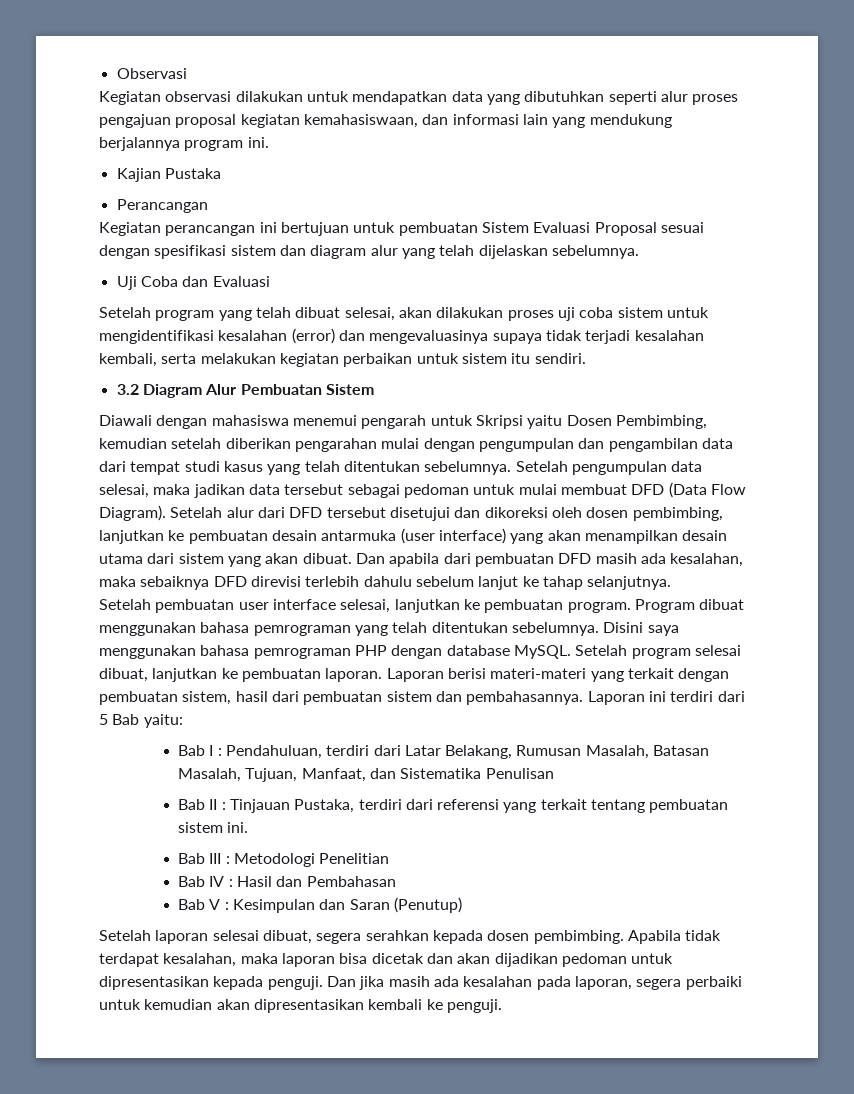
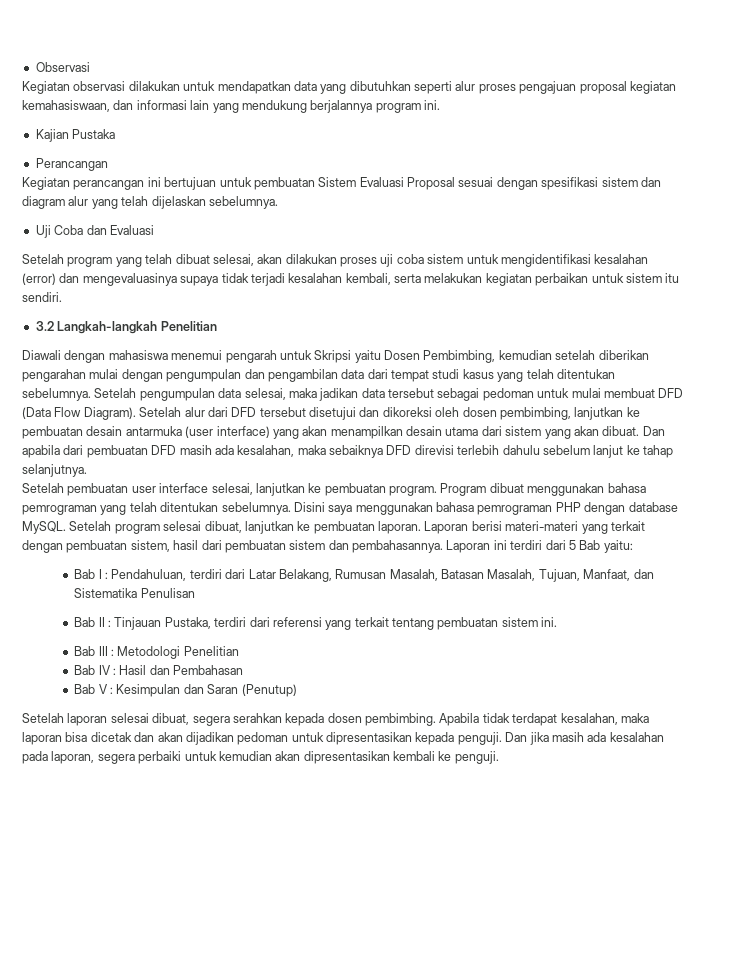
[142,384,374,398] Diagram Alur Pembuatan Sistem -> [57,321,217,334] Langkah-langkah Penelitian

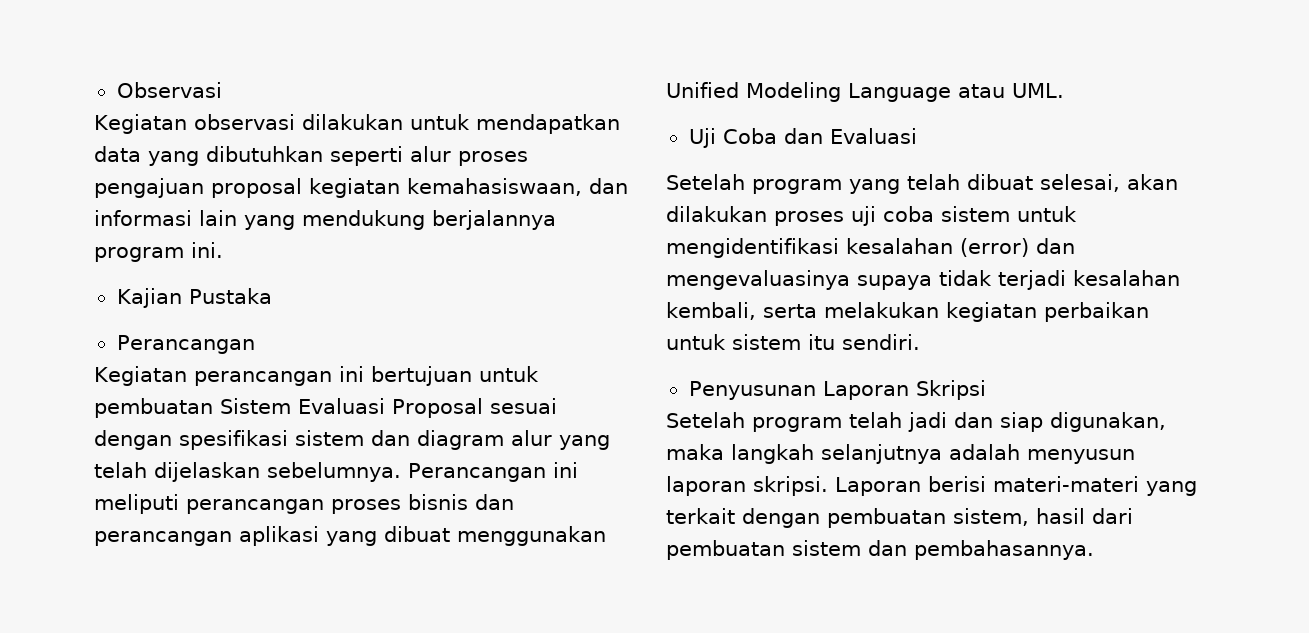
(278, 202) none -> [408,462,578,482] [94,494,514,514] [94,526,606,546] [666,82,1064,102] Perancangan ini meliputi perancangan proses bisnis dan perancangan aplikasi yang dibuat menggunakan Unified Modeling Language atau UML.
[35,321,217,334] [22,350,649,363] [22,369,615,382] [22,388,684,401] [22,407,640,420] [22,426,665,439] [22,445,673,458] [22,464,87,477] [22,483,646,496] [22,502,678,515] [22,521,421,534] 3.2 Langkah-langkah Penelitian // Diawali dengan mahasiswa menemui pengarah untuk Skripsi yaitu Dosen Pembimbing, kemudian setelah diberikan pengarahan mulai dengan pengumpulan dan pengambilan data dari tempat studi kasus yang telah ditentukan sebelumnya. Setelah pengumpulan data selesai, maka jadikan data tersebut sebagai pedoman untuk mulai membuat DFD (Data Flow Diagram). Setelah alur dari DFD tersebut disetujui dan dikoreksi oleh dosen pembimbing, lanjutkan ke pembuatan desain antarmuka (user interface) yang akan menampilkan desain utama dari sistem yang akan dibuat. Dan apabila dari pembuatan DFD masih ada kesalahan, maka sebaiknya DFD direvisi terlebih dahulu sebelum lanjut ke tahap selanjutnya. // Setelah pembuatan user interface selesai, lanjutkan ke pembuatan program. Program dibuat menggunakan bahasa pemrograman yang telah ditentukan sebelumnya. Disini saya menggunakan bahasa pemrograman PHP dengan database MySQL. Setelah program selesai dibuat, lanjutkan ke pembuatan laporan. -> [688,380,986,400] [666,412,1166,432] [666,444,1135,464] [666,476,828,496] Penyusunan Laporan Skripsi // Setelah program telah jadi dan siap digunakan, maka langkah selanjutnya adalah menyusun laporan skripsi.
[446,540,633,553] [74,569,654,582] [74,588,195,598] [74,617,558,630] [74,646,239,659] [74,665,244,675] [74,684,297,697] [22,713,649,726] [22,732,664,745] [22,751,499,764] Laporan ini terdiri dari 5 Bab yaitu: // Bab I : Pendahuluan, terdiri dari Latar Belakang, Rumusan Masalah, Batasan Masalah, Tujuan, Manfaat, dan Sistematika Penulisan // Bab II : Tinjauan Pustaka, terdiri dari referensi yang terkait tentang pembuatan sistem ini. // Bab III : Metodologi Penelitian // Bab IV : Hasil dan Pembahasan // Bab V : Kesimpulan dan Saran (Penutup) // Setelah laporan selesai dibuat, segera serahkan kepada dosen pembimbing. Apabila tidak terdapat kesalahan, maka laporan bisa dicetak dan akan dijadikan pedoman untuk dipresentasikan kepada penguji. Dan jika masih ada kesalahan pada laporan, segera perbaiki untuk kemudian akan dipresentasikan kembali ke penguji. -> (1094, 550) none

